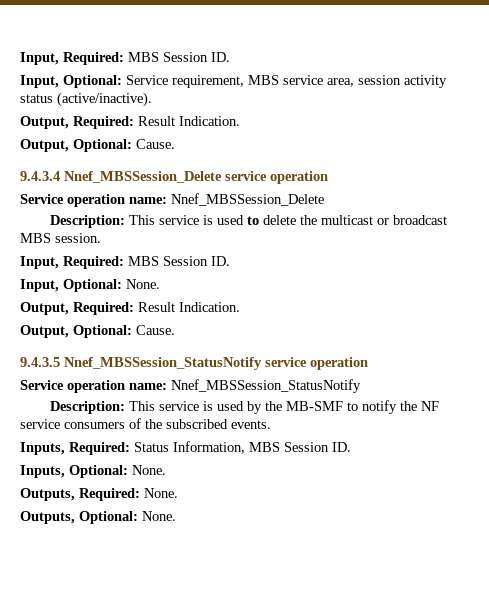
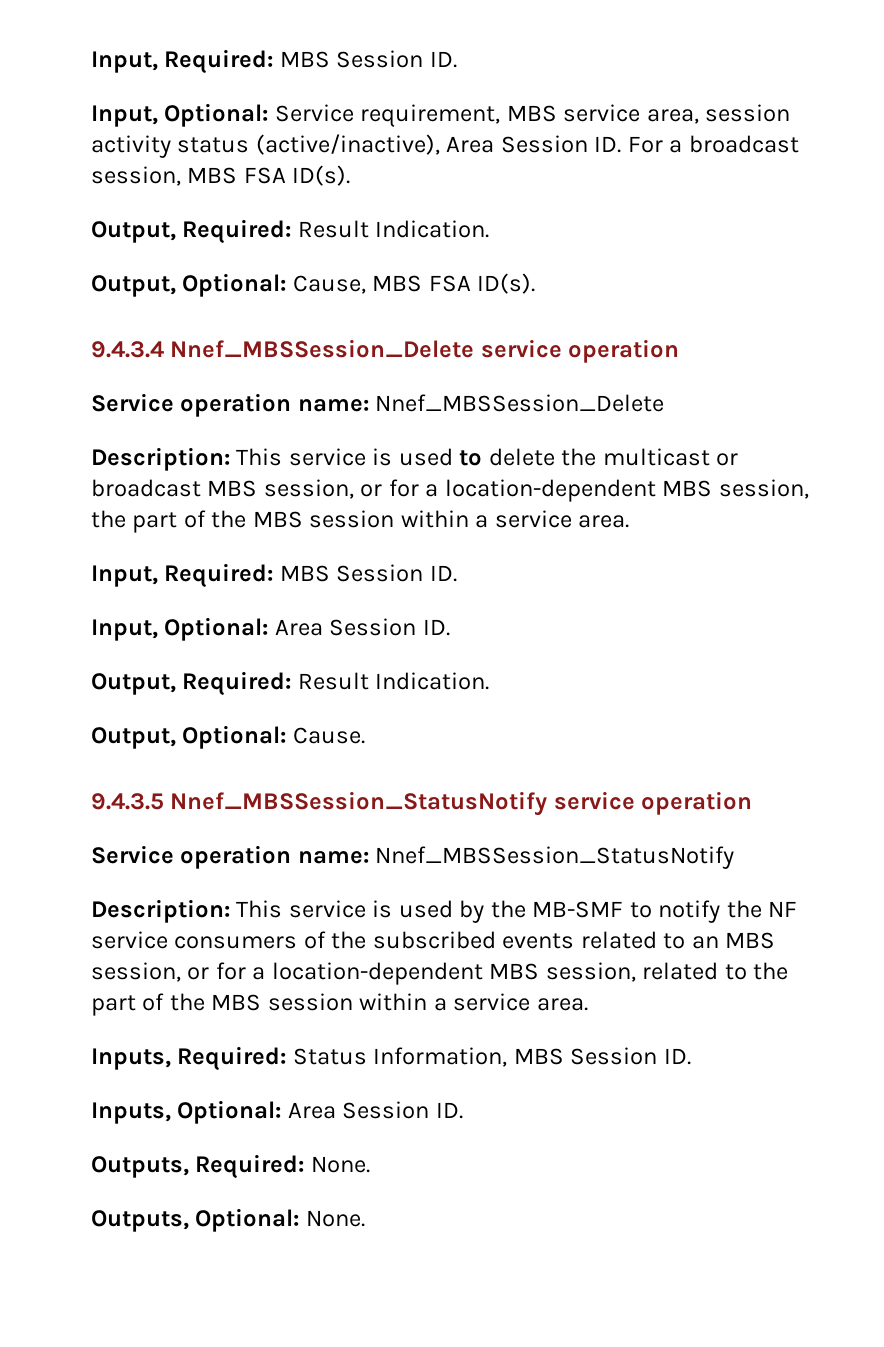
[57,92,152,107] [20,116,240,129] [20,139,175,152] (active/inactive). // Output, Required: Result Indication. // Output, Optional: Cause. -> [255,134,799,155] [91,165,351,186] [91,219,490,244] [91,273,536,297] (active/inactive), Area Session ID. For a broadcast session, MBS FSA ID(s). // Output, Required: Result Indication. // Output, Optional: Cause, MBS FSA ID(s).
[55,233,101,243] [20,256,230,269] [20,279,160,292] session. // Input, Required: MBS Session ID. // Input, Optional: None. -> [263,479,809,502] [91,510,630,533] [91,563,457,588] [91,617,450,641] session, or for a location-dependent MBS session, the part of the MBS session within a service area. // Input, Required: MBS Session ID. // Input, Optional: Area Session ID.
[231,420,271,429] events. -> [502,931,776,949] [91,962,789,985] [91,993,588,1016] events related to an MBS session, or for a location-dependent MBS session, related to the part of the MBS session within a service area.
[132,465,166,475] None. -> [287,1101,463,1119] Area Session ID.

